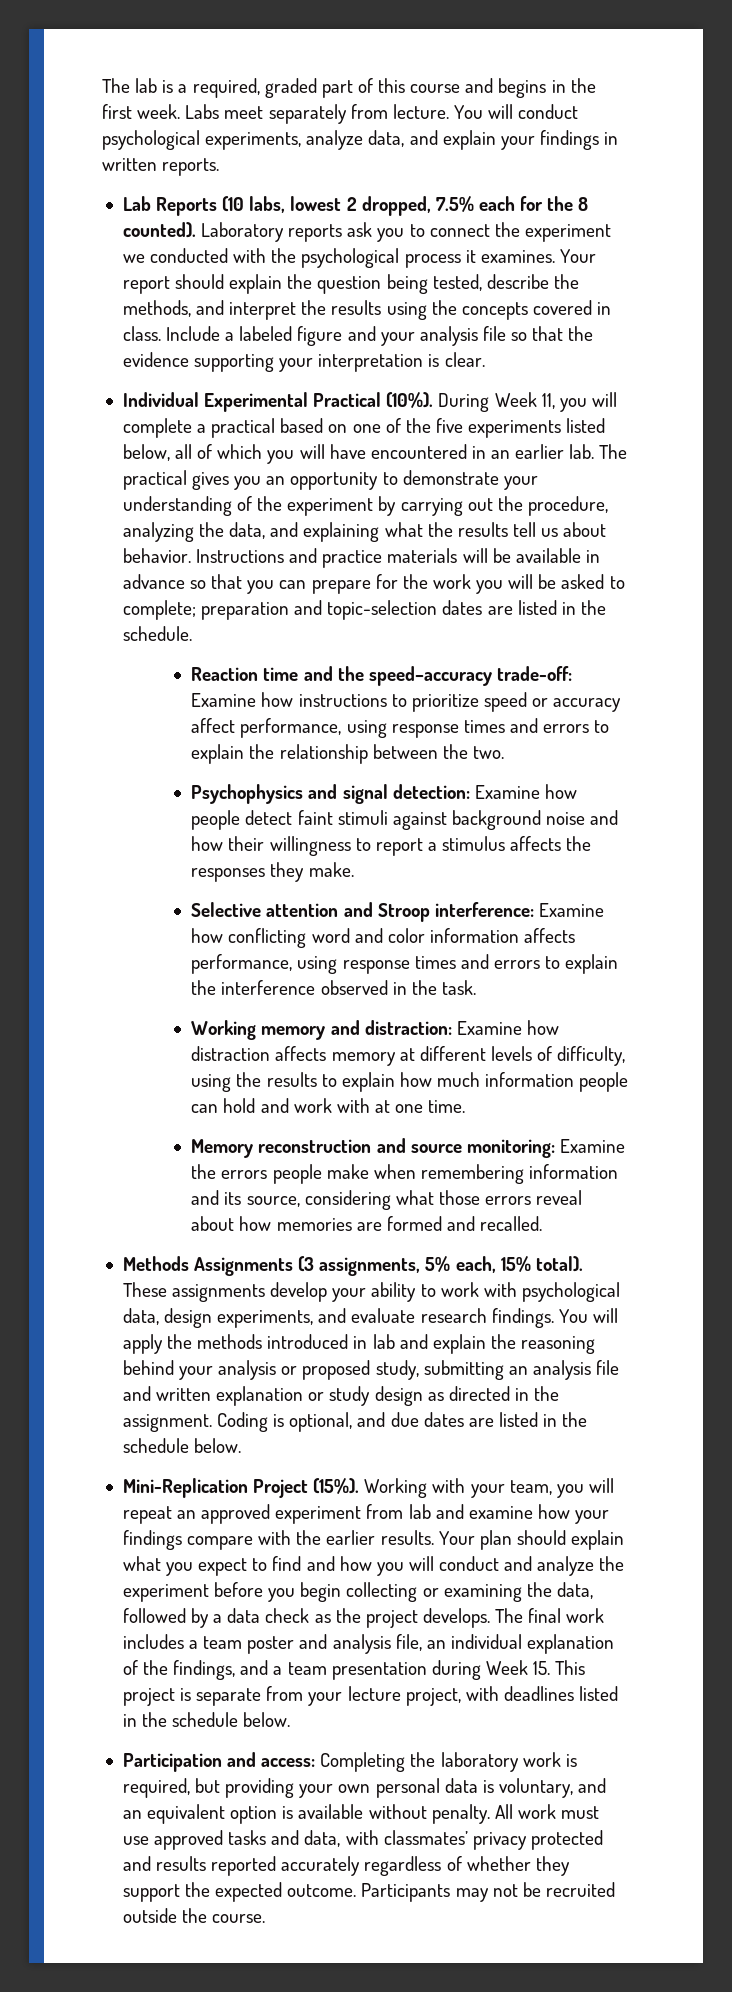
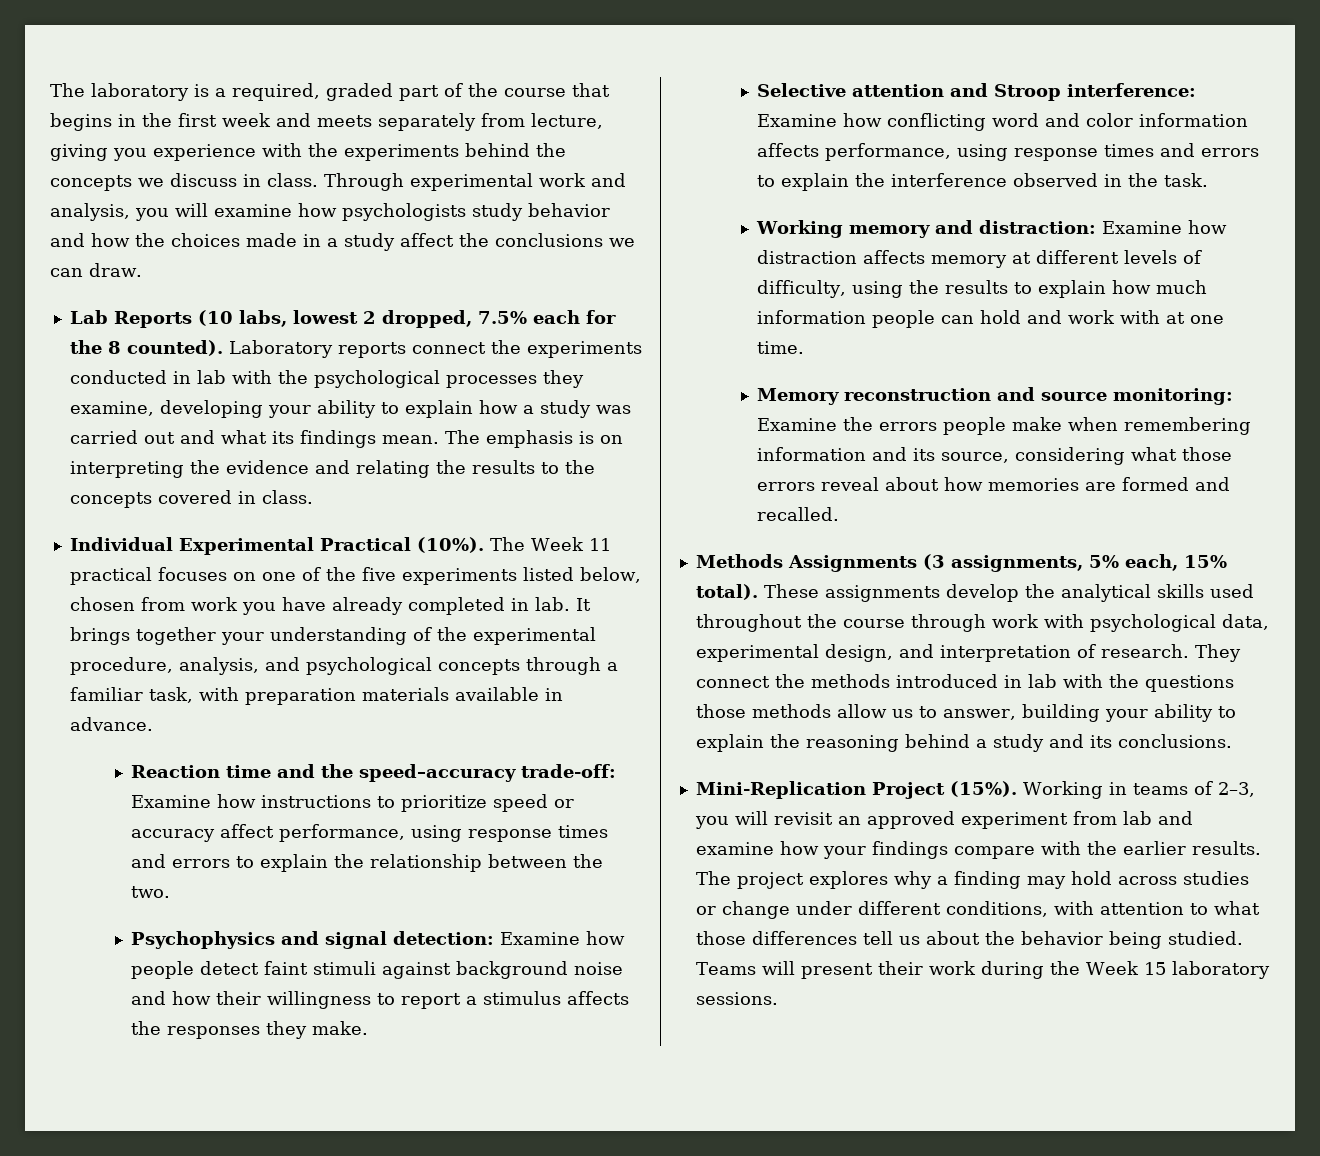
[102,78,158,93] The lab -> [50,83,189,101] The laboratory
[378,78,494,93] this course and -> [468,83,610,97] the course that
[137,104,579,124] [102,130,619,150] [102,158,220,176] week. Labs meet separately from lecture. You will conduct psychological experiments, analyze data, and explain your findings in written reports. -> [222,113,603,131] [50,143,566,161] [50,173,626,191] [50,203,610,221] [50,233,635,251] [50,263,142,277] week and meets separately from lecture, giving you experience with the experiments behind the concepts we discuss in class. Through experimental work and analysis, you will examine how psychologists study behavior and how the choices made in a study affect the conclusions we can draw.
[347,222,611,242] [122,248,596,268] [122,274,579,294] [122,300,427,320] ask you to connect the experiment we conducted with the psychological process it examines. Your report should explain the question being tested, describe the methods, and interpret the results using -> [411,340,642,358] [69,370,584,388] [69,400,631,418] [69,430,623,448] [69,460,559,478] connect the experiments conducted in lab with the psychological processes they examine, developing your ability to explain how a study was carried out and what its findings mean. The emphasis is on interpreting the evidence and relating the results to
[166,326,594,346] [122,352,485,372] [122,392,617,412] [122,418,324,438] Include a labeled figure and your analysis file so that the evidence supporting your interpretation is clear. // Individual Experimental Practical (10%). During Week 11, you will complete a practical based -> [69,537,611,555] [69,567,227,585] // Individual Experimental Practical (10%). The Week 11 practical focuses
[175,444,628,464] [122,470,538,490] [122,496,608,516] [122,522,607,542] [122,548,600,568] [122,574,625,594] [122,600,606,620] [122,626,192,641] all of which you will have encountered in an earlier lab. The practical gives you an opportunity to demonstrate your understanding of the experiment by carrying out the procedure, analyzing the data, and explaining what the results tell us about behavior. Instructions and practice materials will be available in advance so that you can prepare for the work you will be asked to complete; preparation and topic-selection dates are listed in the schedule. -> [69,597,591,615] [69,627,596,645] [69,657,618,675] [69,687,563,705] [69,717,153,731] chosen from work you have already completed in lab. It brings together your understanding of the experimental procedure, analysis, and psychological concepts through a familiar task, with preparation materials available in advance.
[332,1282,620,1302] [122,1308,618,1328] [122,1334,163,1354] your ability to work with psychological data, design experiments, and evaluate research findings. You will apply -> [1024,584,1254,602] [695,614,1269,632] [695,644,1241,662] [695,676,770,688] the analytical skills used throughout the course through work with psychological data, experimental design, and interpretation of research. They connect
[399,1334,596,1354] [122,1360,620,1380] [122,1386,560,1406] [122,1412,588,1432] [122,1438,242,1453] and explain the reasoning behind your analysis or proposed study, submitting an analysis file and written explanation or study design as directed in the assignment. Coding is optional, and due dates are listed in the schedule below. -> [1062,674,1234,692] [695,704,1236,722] [695,734,1232,752] with the questions those methods allow us to answer, building your ability to explain the reasoning behind a study and its conclusions.
[432,1478,614,1498] [122,1506,172,1524] with your team, you will repeat -> [1108,781,1255,797] [694,811,833,829] in teams of 2–3, you will revisit
[438,1530,625,1550] [122,1556,625,1576] [122,1582,593,1602] [122,1608,605,1628] [122,1634,615,1654] [122,1660,586,1680] [122,1686,619,1706] [122,1712,291,1727] [122,1752,577,1772] [122,1778,607,1798] [122,1804,600,1824] [122,1830,603,1850] [122,1856,570,1876] [122,1882,615,1902] [122,1908,266,1923] Your plan should explain what you expect to find and how you will conduct and analyze the experiment before you begin collecting or examining the data, followed by a data check as the project develops. The final work includes a team poster and analysis file, an individual explanation of the findings, and a team presentation during Week 15. This project is separate from your lecture project, with deadlines listed in the schedule below. // Participation and access: Completing the laboratory work is required, but providing your own personal data is voluntary, and an equivalent option is available without penalty. All work must use approved tasks and data, with classmates’ privacy protected and results reported accurately regardless of whether they support the expected outcome. Participants may not be recruited outside the course. -> [695,871,1249,889] [695,901,1260,919] [695,931,1243,949] [695,961,1270,979] [695,992,778,1005] The project explores why a finding may hold across studies or change under different conditions, with attention to what those differences tell us about the behavior being studied. Teams will present their work during the Week 15 laboratory sessions.

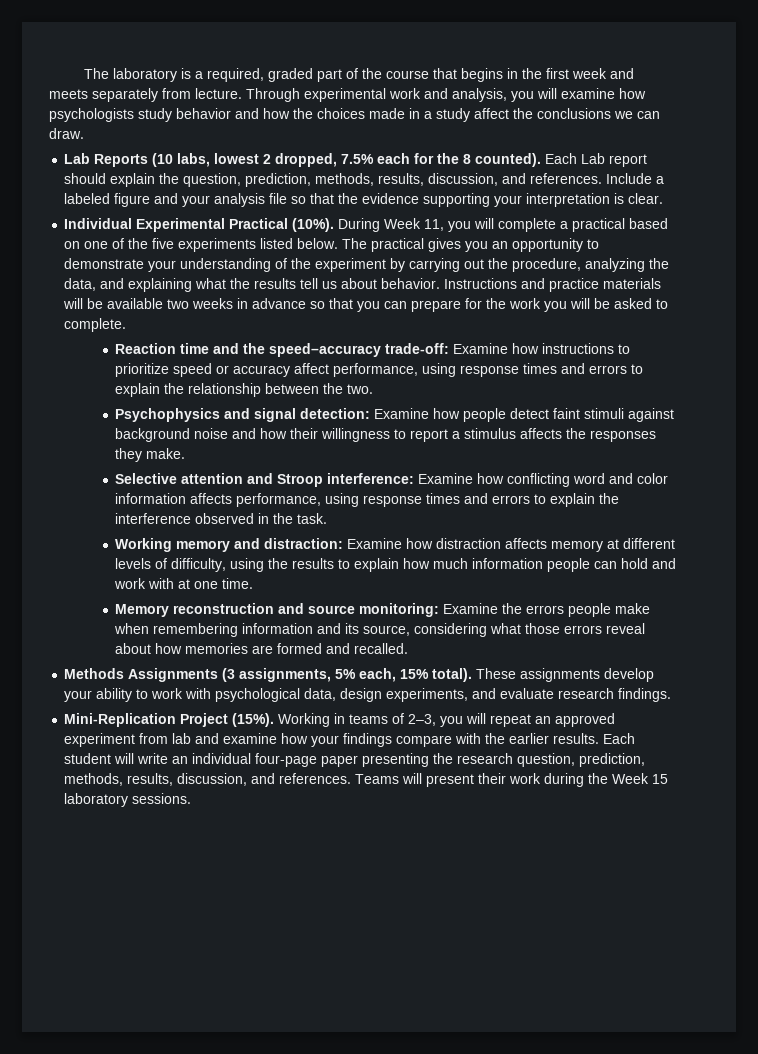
[531,113,603,129] [50,143,566,161] [50,173,318,191] lecture, giving you experience with the experiments behind the concepts we discuss in class. -> [195,88,242,99] lecture.
[228,340,642,358] [69,370,584,388] [69,400,631,418] [69,430,623,448] [69,460,595,478] [69,490,313,508] [69,537,611,555] [69,567,227,585] Laboratory reports connect the experiments conducted in lab with the psychological processes they examine, developing your ability to explain how a study was carried out and what its findings mean. The emphasis is on interpreting the evidence and relating the results to the concepts covered in class. // Individual Experimental Practical (10%). The Week 11 practical focuses -> [545,153,648,167] [64,173,665,187] [64,193,664,207] [64,218,669,232] Each Lab report should explain the question, prediction, methods, results, discussion, and references. Include a labeled figure and your analysis file so that the evidence supporting your interpretation is clear. // Individual Experimental Practical (10%). During Week 11, you will complete a practical based
[579,567,641,583] [69,597,591,615] [69,627,596,645] [69,657,618,675] [69,687,563,705] [69,717,153,731] below, chosen from work you have already completed in lab. It brings together your understanding of the experimental procedure, analysis, and psychological concepts through a familiar task, with preparation materials available in advance. -> [297,238,600,252] [64,258,670,272] [64,278,662,292] [63,298,669,312] [64,318,127,332] below. The practical gives you an opportunity to demonstrate your understanding of the experiment by carrying out the procedure, analyzing the data, and explaining what the results tell us about behavior. Instructions and practice materials will be available two weeks in advance so that you can prepare for the work you will be asked to complete.
[1024,584,1254,602] [695,614,1269,632] [695,644,1241,662] [695,674,1234,692] [695,704,1236,722] [695,734,1232,752] the analytical skills used throughout the course through work with psychological data, experimental design, and interpretation of research. They connect the methods introduced in lab with the questions those methods allow us to answer, building your ability to explain the reasoning behind a study and its conclusions. -> [64,688,672,702] your ability to work with psychological data, design experiments, and evaluate research findings.
[773,812,833,825] revisit -> [490,714,532,727] repeat
[695,871,1249,889] [695,901,1260,919] [695,931,1243,949] The project explores why a finding may hold across studies or change under different conditions, with attention to what those differences tell us about the behavior being studied. -> [603,733,636,744] [64,753,646,767] [64,773,352,786] Each student will write an individual four-page paper presenting the research question, prediction, methods, results, discussion, and references.

